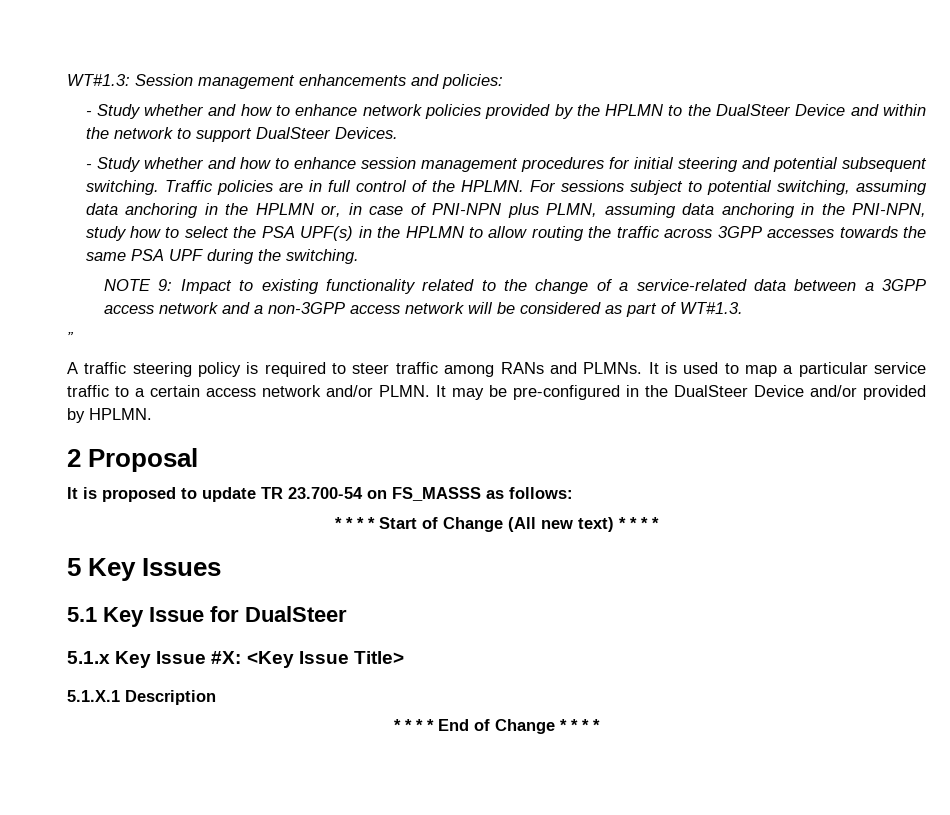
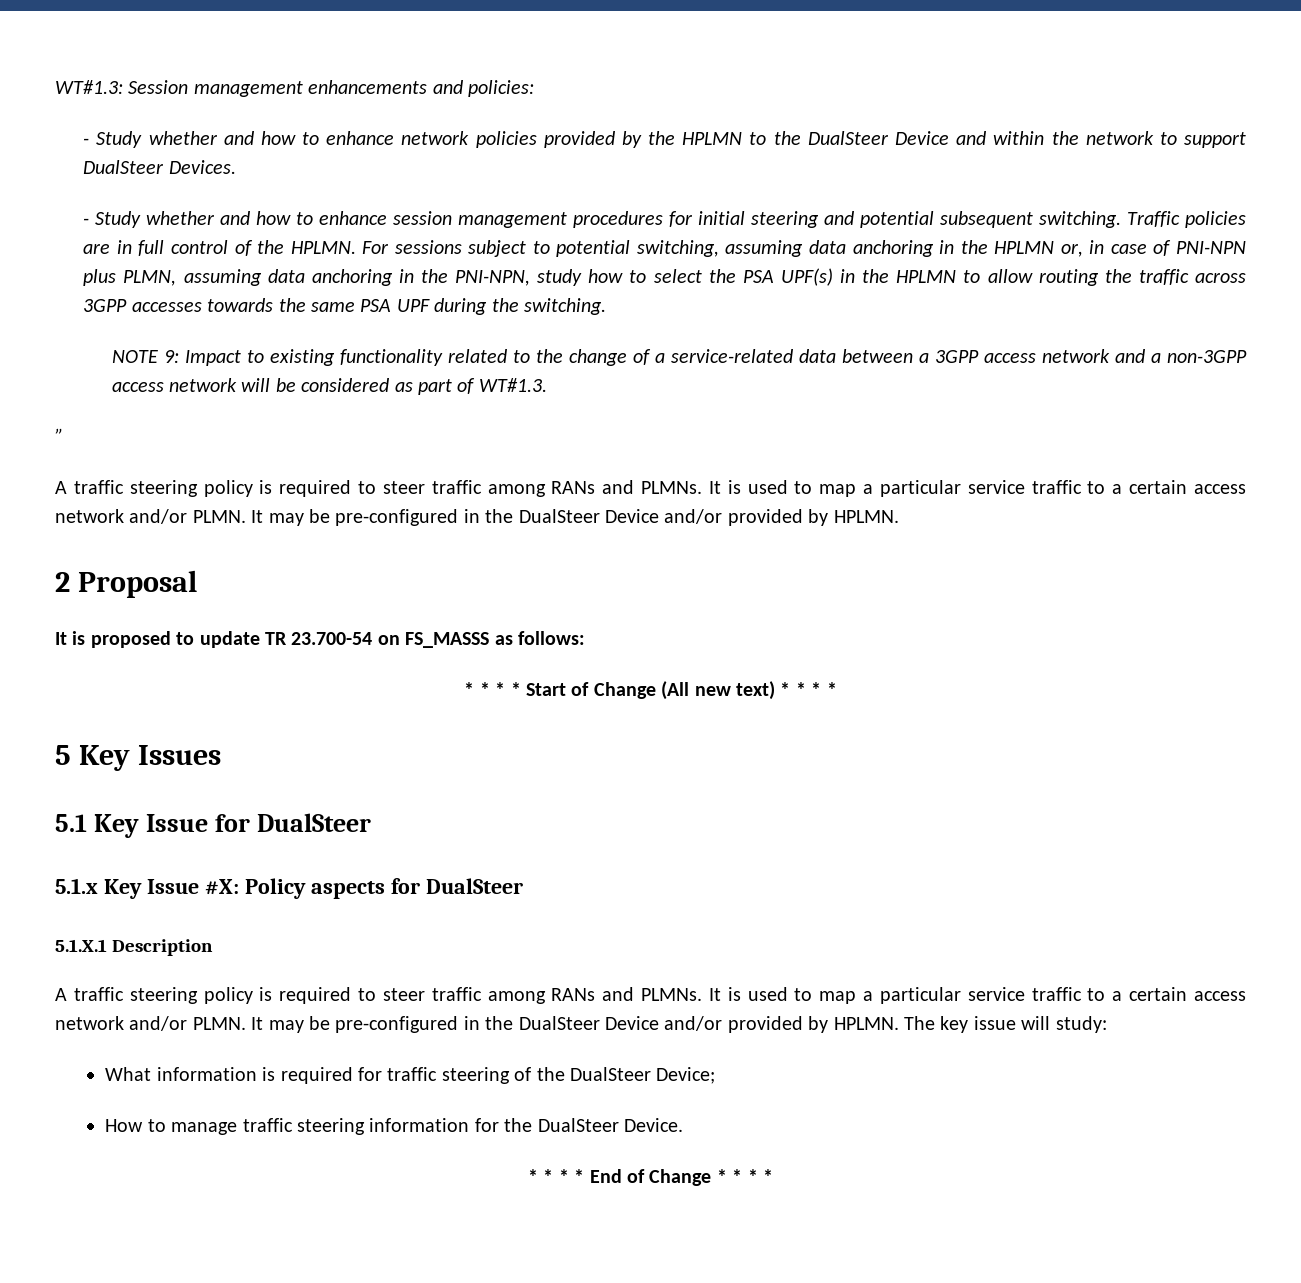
[246,651,404,668] [67,690,216,705] <Key Issue Title> // 5.1.X.1 Description -> [244,878,523,899] [55,939,214,956] [55,987,1246,1004] [55,1016,1107,1033] [105,1067,716,1084] [105,1118,683,1135] Policy aspects for DualSteer // 5.1.X.1 Description // A traffic steering policy is required to steer traffic among RANs and PLMNs. It is used to map a particular service traffic to a certain access network and/or PLMN. It may be pre-configured in the DualSteer Device and/or provided by HPLMN. The key issue will study: // What information is required for traffic steering of the DualSteer Device; // How to manage traffic steering information for the DualSteer Device.

